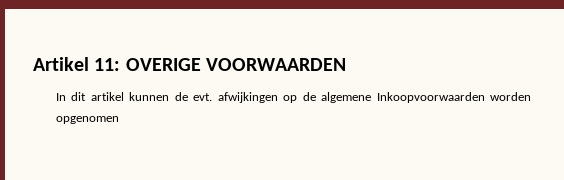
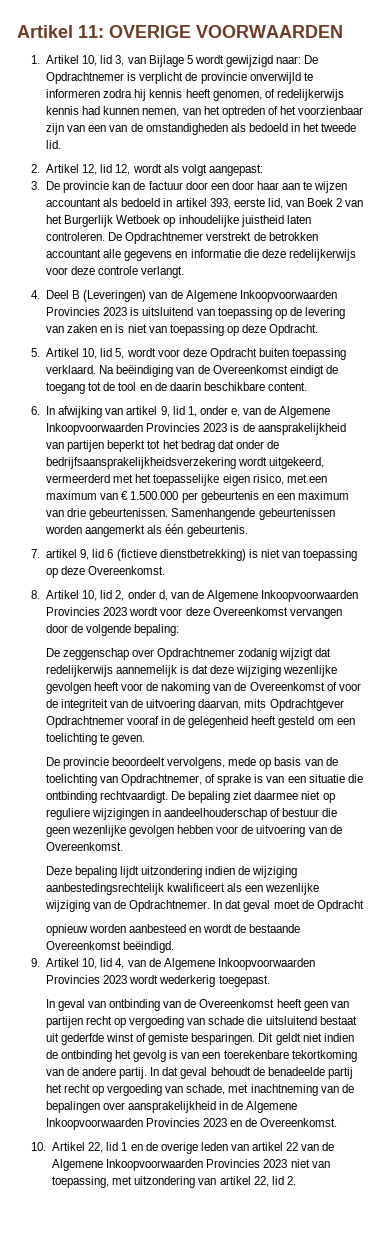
[55,92,531,103] [55,116,119,124] In dit artikel kunnen de evt. afwijkingen op de algemene Inkoopvoorwaarden worden opgenomen -> [31,55,319,67] [46,72,313,84] [46,89,344,101] [46,106,364,118] [46,123,357,135] [46,140,62,149] [31,164,263,176] [31,181,348,193] [46,198,364,209] [46,215,311,227] [46,232,318,244] [46,249,356,261] [46,266,185,278] [31,290,337,302] [46,307,345,319] [46,324,319,336] [31,348,347,360] [46,365,338,377] [46,382,307,394] [31,406,331,418] [46,423,346,435] [46,440,279,452] [46,457,325,469] [46,474,327,486] [46,491,349,503] [46,508,335,520] [45,524,248,537] [31,549,358,561] [46,566,166,578] [31,590,359,602] [46,607,342,619] [46,624,180,636] [45,648,332,660] [45,665,338,677] [45,682,361,694] [45,699,344,711] [45,716,355,728] [45,733,145,745] [45,757,338,769] [45,774,363,786] [45,791,335,803] [45,808,338,820] [45,825,342,837] [45,842,123,851] [45,866,298,878] [45,883,320,895] [44,900,364,912] [45,924,301,936] [45,941,174,953] [31,958,315,970] [46,975,270,987] [45,999,349,1011] [45,1016,357,1028] [45,1033,354,1045] [45,1050,357,1062] [45,1067,353,1079] [45,1084,354,1096] [45,1101,298,1113] [45,1118,338,1130] [31,1142,335,1154] [52,1159,330,1171] [52,1176,296,1188] 1. Artikel 10, lid 3, van Bijlage 5 wordt gewijzigd naar: De Opdrachtnemer is verplicht de provincie onverwijld te informeren zodra hij kennis heeft genomen, of redelijkerwijs kennis had kunnen nemen, van het optreden of het voorzienbaar zijn van een van de omstandigheden als bedoeld in het tweede lid. // 2. Artikel 12, lid 12, wordt als volgt aangepast: // 3. De provincie kan de factuur door een door haar aan te wijzen accountant als bedoeld in artikel 393, eerste lid, van Boek 2 van het Burgerlijk Wetboek op inhoudelijke juistheid laten controleren. De Opdrachtnemer verstrekt de betrokken accountant alle gegevens en informatie die deze redelijkerwijs voor deze controle verlangt. // 4. Deel B (Leveringen) van de Algemene Inkoopvoorwaarden Provincies 2023 is uitsluitend van toepassing op de levering van zaken en is niet van toepassing op deze Opdracht. // 5. Artikel 10, lid 5, wordt voor deze Opdracht buiten toepassing verklaard. Na beëindiging van de Overeenkomst eindigt de toegang tot de tool en de daarin beschikbare content. // 6. In afwijking van artikel 9, lid 1, onder e, van de Algemene Inkoopvoorwaarden Provincies 2023 is de aansprakelijkheid van partijen beperkt tot het bedrag dat onder de bedrijfsaansprakelijkheidsverzekering wordt uitgekeerd, vermeerderd met het toepasselijke eigen risico, met een maximum van € 1.500.000 per gebeurtenis en een maximum van drie gebeurtenissen. Samenhangende gebeurtenissen worden aangemerkt als één gebeurtenis. // 7. artikel 9, lid 6 (fictieve dienstbetrekking) is niet van toepassing op deze Overeenkomst. // 8. Artikel 10, lid 2, onder d, van de Algemene Inkoopvoorwaarden Provincies 2023 wordt voor deze Overeenkomst vervangen door de volgende bepaling: // De zeggenschap over Opdrachtnemer zodanig wijzigt dat redelijkerwijs aannemelijk is dat deze wijziging wezenlijke gevolgen heeft voor de nakoming van de Overeenkomst of voor de integriteit van de uitvoering daarvan, mits Opdrachtgever Opdrachtnemer vooraf in de gelegenheid heeft gesteld om een toelichting te geven. // De provincie beoordeelt vervolgens, mede op basis van de toelichting van Opdrachtnemer, of sprake is van een situatie die ontbinding rechtvaardigt. De bepaling ziet daarmee niet op reguliere wijzigingen in aandeelhouderschap of bestuur die geen wezenlijke gevolgen hebben voor de uitvoering van de Overeenkomst. // Deze bepaling lijdt uitzondering indien de wijziging aanbestedingsrechtelijk kwalificeert als een wezenlijke wijziging van de Opdrachtnemer. In dat geval moet de Opdracht // opnieuw worden aanbesteed en wordt de bestaande Overeenkomst beëindigd. // 9. Artikel 10, lid 4, van de Algemene Inkoopvoorwaarden Provincies 2023 wordt wederkerig toegepast. // In geval van ontbinding van de Overeenkomst heeft geen van partijen recht op vergoeding van schade die uitsluitend bestaat uit gederfde winst of gemiste besparingen. Dit geldt niet indien de ontbinding het gevolg is van een toerekenbare tekortkoming van de andere partij. In dat geval behoudt de benadeelde partij het recht op vergoeding van schade, met inachtneming van de bepalingen over aansprakelijkheid in de Algemene Inkoopvoorwaarden Provincies 2023 en de Overeenkomst. // 10. Artikel 22, lid 1 en de overige leden van artikel 22 van de Algemene Inkoopvoorwaarden Provincies 2023 niet van toepassing, met uitzondering van artikel 22, lid 2.

